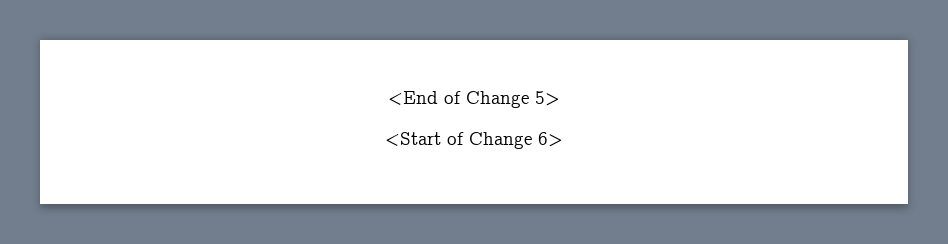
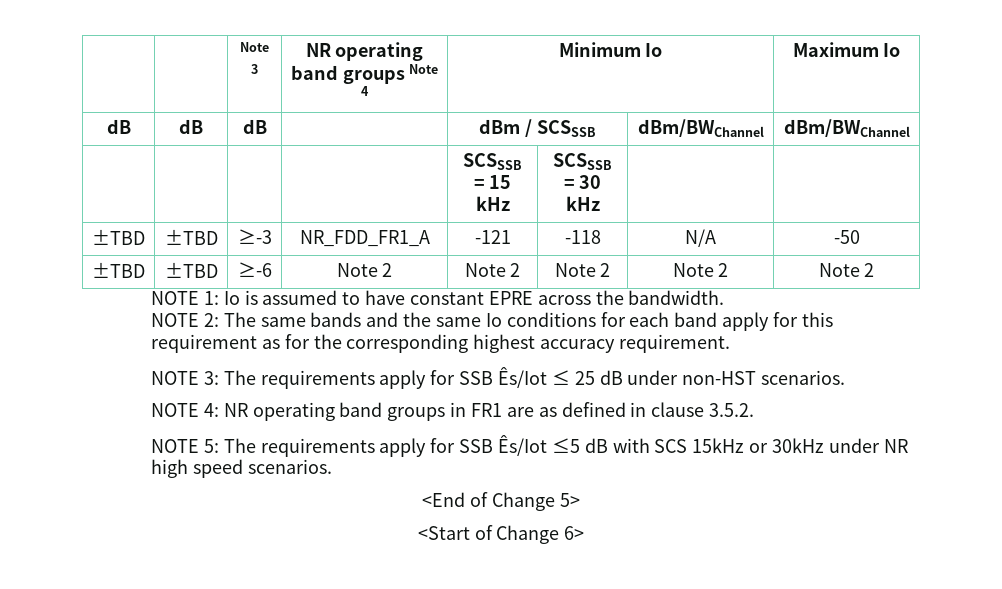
(388, 98) none -> [239,42,269,52] [250,64,258,74] [305,42,424,61] [290,64,439,84] [361,86,369,96] [558,42,663,57] [792,42,901,57] [106,119,131,134] [179,119,203,134] [242,119,267,134] [479,119,596,137] [637,119,764,137] [783,119,910,137] [463,153,522,170] [473,175,512,189] [475,196,510,211] [553,153,612,170] [563,175,602,189] [565,196,600,211] [92,229,145,245] [164,229,218,245] [237,229,272,244] [299,230,430,247] [474,230,511,244] [564,230,601,244] [685,229,716,247] [833,230,860,244] [92,262,145,278] [164,262,218,278] [237,262,272,277] [336,263,393,277] [464,263,521,277] [554,263,611,277] [672,263,729,277] [818,263,875,277] [150,290,725,305] [150,312,833,331] [150,334,731,353] [150,367,846,389] [150,402,755,421] [150,435,908,457] [150,459,332,478] | | Note 3 | NR operating band groups Note 4 | Minimum Io | Maximum Io // dB | dB | dB | | dBm / SCSSSB | dBm/BWChannel | dBm/BWChannel // | | | | SCSSSB = 15 kHz | SCSSSB = 30 kHz | | // ±TBD | ±TBD | ≥-3 | NR_FDD_FR1_A | -121 | -118 | N/A | -50 // ±TBD | ±TBD | ≥-6 | Note 2 | Note 2 | Note 2 | Note 2 | Note 2 // NOTE 1: Io is assumed to have constant EPRE across the bandwidth. // NOTE 2: The same bands and the same Io conditions for each band apply for this requirement as for the corresponding highest accuracy requirement. // NOTE 3: The requirements apply for SSB Ês/Iot ≤ 25 dB under non-HST scenarios. // NOTE 4: NR operating band groups in FR1 are as defined in clause 3.5.2. // NOTE 5: The requirements apply for SSB Ês/Iot ≤5 dB with SCS 15kHz or 30kHz under NR high speed scenarios. //

